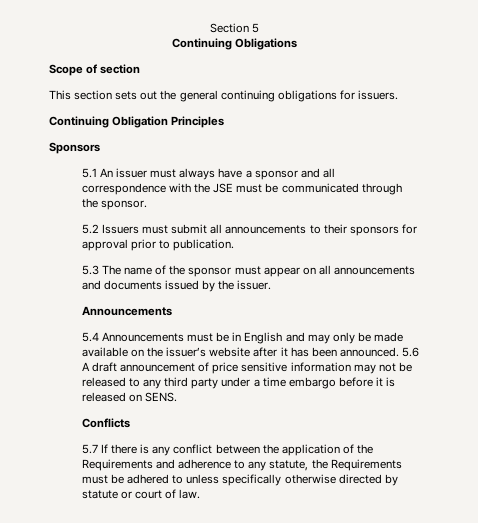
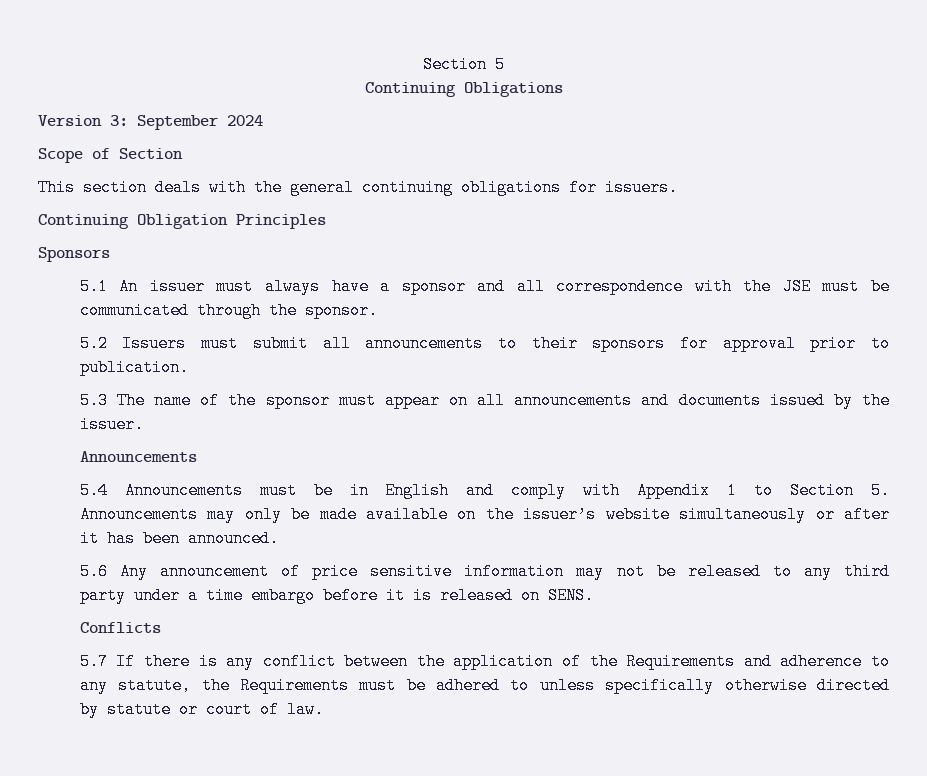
(298, 44) none -> [38,115,263,130] // Version 3: September 2024
[100,64,141,74] section -> [119,148,183,159] Section
[115,91,158,100] sets out -> [155,179,246,196] deals with
(305, 337) none -> [511,482,890,499] [79,506,198,523] comply with Appendix 1 to Section 5. Announcements
(251, 352) none -> [679,506,835,523] simultaneously or
[401,347,419,357] [81,362,117,372] 5.6 A draft -> [79,563,148,580] // 5.6 Any

